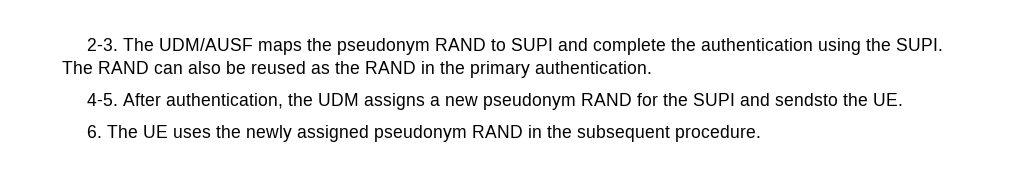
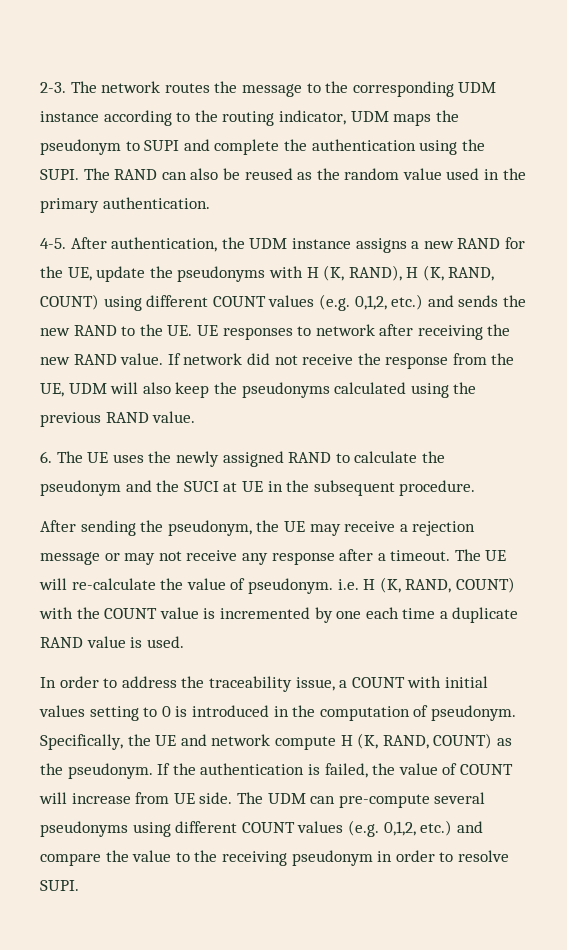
[158,38,253,51] UDM/AUSF -> [101,81,497,97] [40,110,389,126] network routes the message to the corresponding UDM instance according to the routing indicator, UDM
[434,38,486,51] RAND -> (121, 147) none
[365,61,416,74] RAND -> [344,168,480,180] random value used
(359, 99) none -> [291,238,351,249] instance
[482,93,576,110] pseudonym -> (454, 245) none
[692,93,903,106] SUPI and sendsto the UE. -> [67,265,495,282] [40,294,526,311] [40,324,511,340] [40,353,515,369] [40,382,477,398] [40,411,196,427] UE, update the pseudonyms with H (K, RAND), H (K, RAND, COUNT) using different COUNT values (e.g. 0,1,2, etc.) and sends the new RAND to the UE. UE responses to network after receiving the new RAND value. If network did not receive the response from the UE, UDM will also keep the pseudonyms calculated using the previous RAND value.
[373,125,761,142] pseudonym RAND in the subsequent procedure. -> [288,451,445,463] [40,480,476,496] [40,520,476,536] [40,549,507,565] [39,577,515,594] [39,607,519,623] [40,636,184,648] [40,676,488,692] [39,705,516,721] [40,733,512,750] [40,763,513,779] [39,792,486,808] [40,820,483,837] [40,850,509,866] [40,880,79,891] RAND to calculate the pseudonym and the SUCI at UE in the subsequent procedure. // After sending the pseudonym, the UE may receive a rejection message or may not receive any response after a timeout. The UE will re-calculate the value of pseudonym. i.e. H (K, RAND, COUNT) with the COUNT value is incremented by one each time a duplicate RAND value is used. // In order to address the traceability issue, a COUNT with initial values setting to 0 is introduced in the computation of pseudonym. Specifically, the UE and network compute H (K, RAND, COUNT) as the pseudonym. If the authentication is failed, the value of COUNT will increase from UE side. The UDM can pre-compute several pseudonyms using different COUNT values (e.g. 0,1,2, etc.) and compare the value to the receiving pseudonym in order to resolve SUPI.

